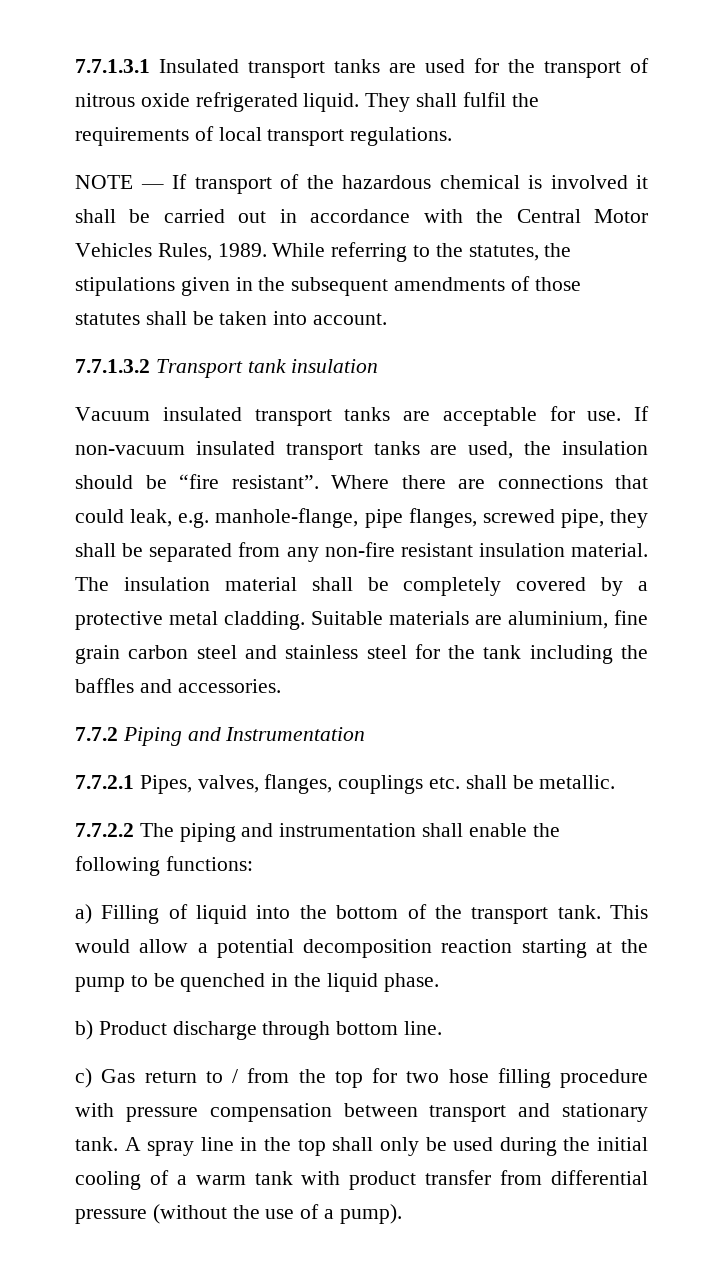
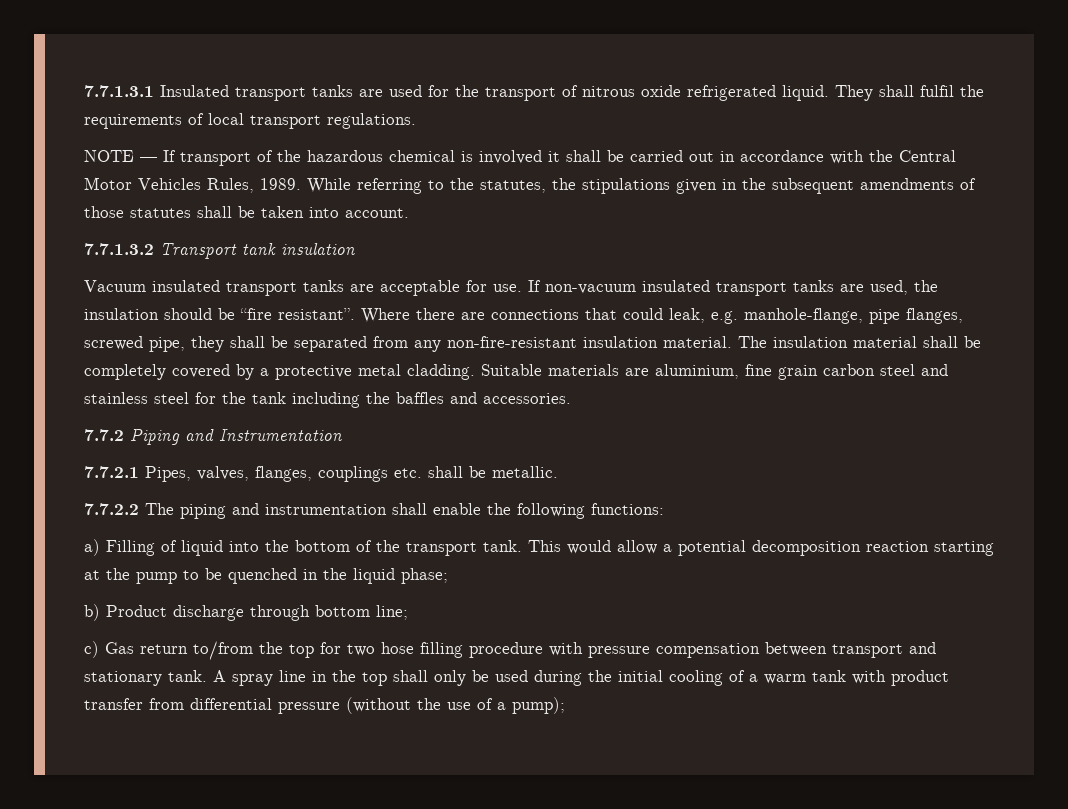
[324,542,473,557] non-fire resistant -> [447,336,577,348] non-fire-resistant
[383,973,439,992] phase. -> [401,568,448,584] phase;
[404,1021,443,1035] line. -> [376,605,408,620] line;
[205,1068,290,1083] to / from -> [193,641,253,660] to/from
[339,1204,402,1224] pump). -> [512,697,565,714] pump);

